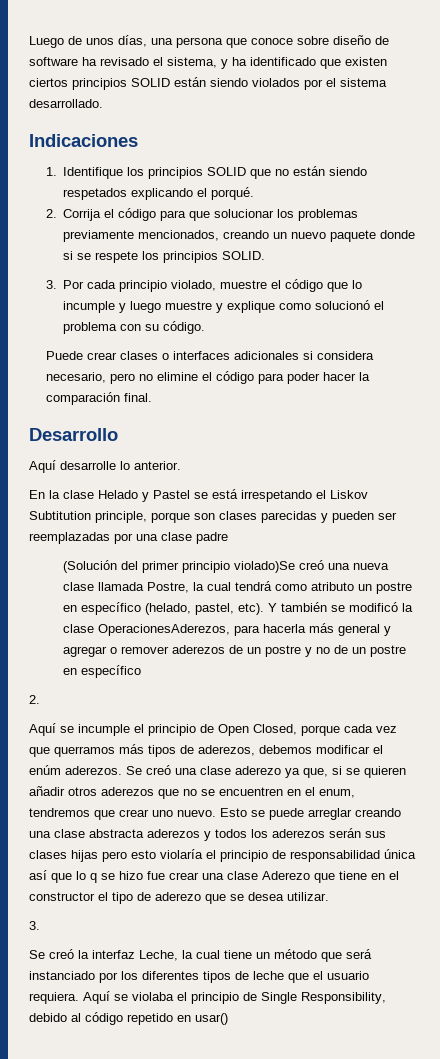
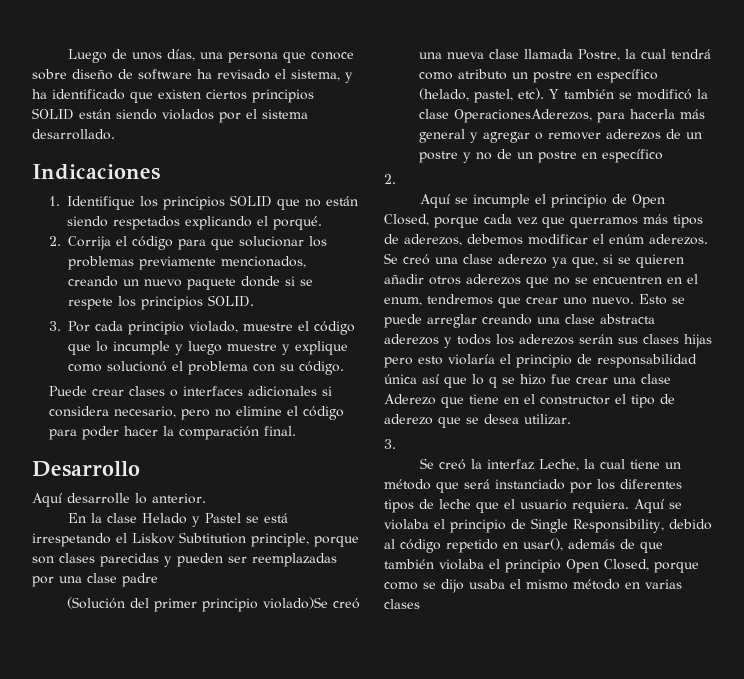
[195,1013,228,1025] usar() -> [523,538,663,553] [384,559,699,573] [384,579,682,593] [384,599,420,609] usar(), además de que también violaba el principio Open Closed, porque como se dijo usaba el mismo método en varias clases

